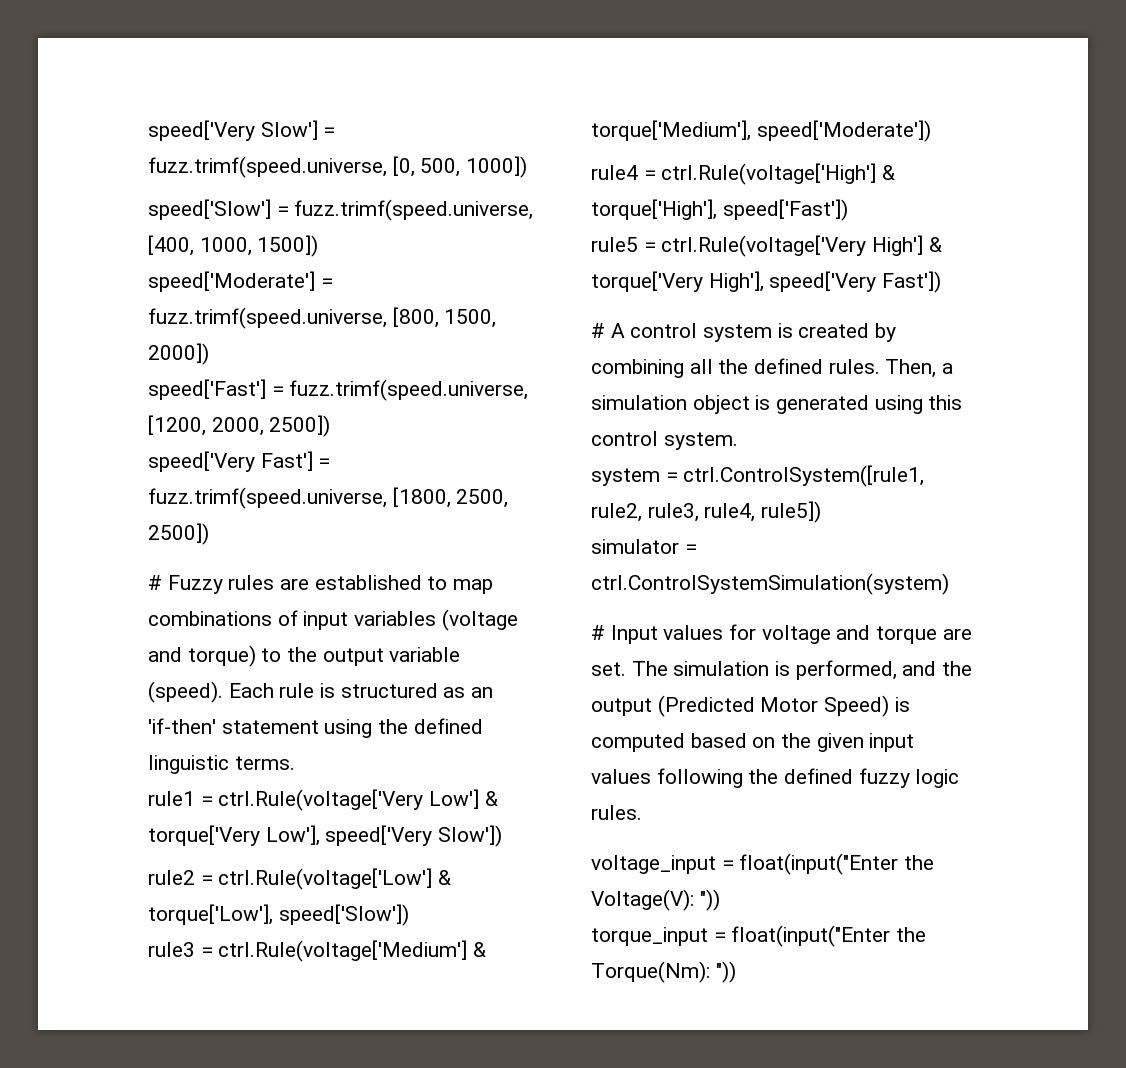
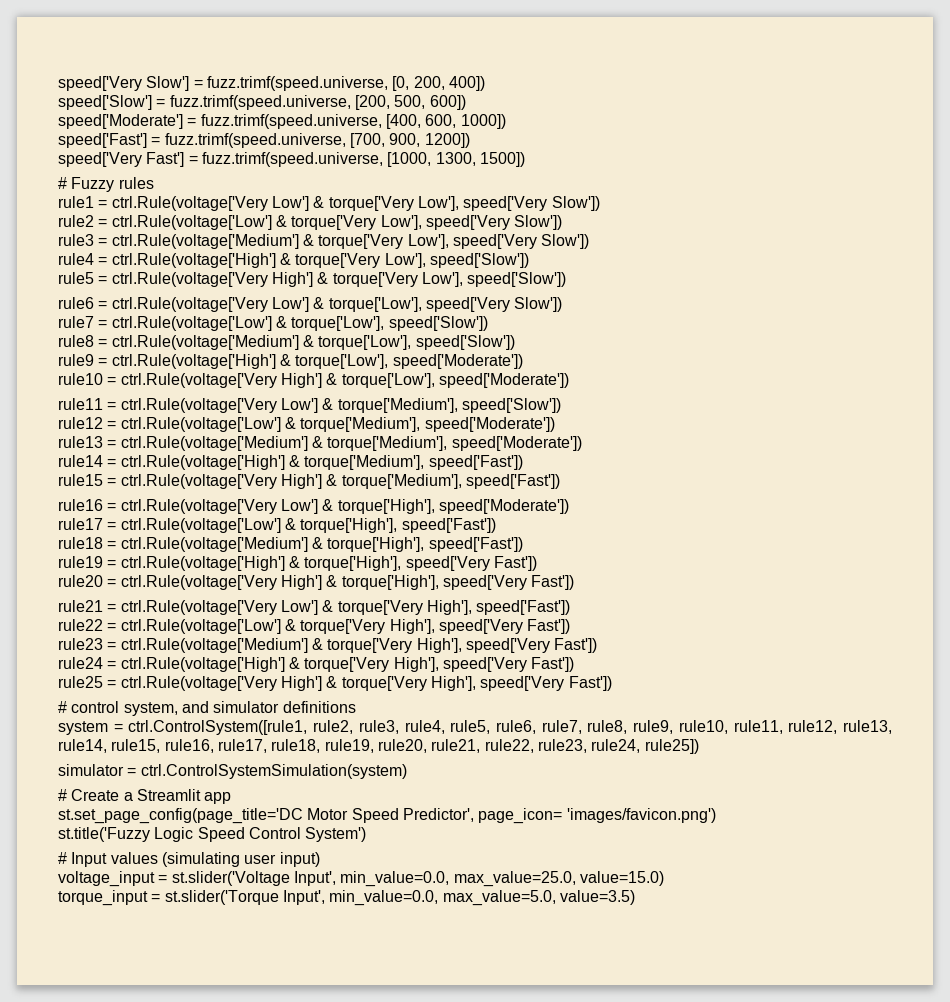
[420,156,528,178] 500, 1000]) -> [413,76,485,91] 200, 400])
[148,235,319,257] [400, 1000, 1500]) -> [354,95,466,110] [200, 500, 600])
[392,307,497,328] [148,343,209,365] [800, 1500, 2000]) -> [385,114,506,129] [400, 600, 1000])
[148,415,331,437] [1200, 2000, 2500]) -> [349,133,470,148] [700, 900, 1200])
[392,487,509,508] [148,523,209,545] [1800, 2500, 2500]) -> [387,152,525,167] [1000, 1300, 1500])
[280,575,494,594] [148,609,518,631] [148,645,461,667] [148,681,494,703] [148,718,483,738] [148,755,295,774] are established to map combinations of input variables (voltage and torque) to the output variable (speed). Each rule is structured as an 'if-then' statement using the defined linguistic terms. -> (154, 183) none
[148,904,409,926] [148,942,195,957] torque['Low'], speed['Slow']) // rule3 -> [291,215,563,230] [58,234,590,249] [58,253,529,268] [58,272,567,287] [58,297,563,312] [58,316,488,331] [58,335,515,350] [58,354,523,369] [58,373,569,388] [58,398,561,413] [58,417,555,432] [58,436,103,448] torque['Very Low'], speed['Very Slow']) // rule3 = ctrl.Rule(voltage['Medium'] & torque['Very Low'], speed['Very Slow']) // rule4 = ctrl.Rule(voltage['High'] & torque['Very Low'], speed['Slow']) // rule5 = ctrl.Rule(voltage['Very High'] & torque['Very Low'], speed['Slow']) // rule6 = ctrl.Rule(voltage['Very Low'] & torque['Low'], speed['Very Slow']) // rule7 = ctrl.Rule(voltage['Low'] & torque['Low'], speed['Slow']) // rule8 = ctrl.Rule(voltage['Medium'] & torque['Low'], speed['Slow']) // rule9 = ctrl.Rule(voltage['High'] & torque['Low'], speed['Moderate']) // rule10 = ctrl.Rule(voltage['Very High'] & torque['Low'], speed['Moderate']) // rule11 = ctrl.Rule(voltage['Very Low'] & torque['Medium'], speed['Slow']) // rule12 = ctrl.Rule(voltage['Low'] & torque['Medium'], speed['Moderate']) // rule13
[591,163,896,185] [591,199,848,221] [591,237,638,252] rule4 = ctrl.Rule(voltage['High'] & torque['High'], speed['Fast']) // rule5 -> [58,455,523,470] [58,474,560,489] [58,499,569,514] [58,518,496,533] [58,537,523,552] [58,556,537,571] [58,575,575,590] [58,600,571,615] [58,619,571,634] [58,638,598,653] [58,657,575,672] [58,676,103,688] rule14 = ctrl.Rule(voltage['High'] & torque['Medium'], speed['Fast']) // rule15 = ctrl.Rule(voltage['Very High'] & torque['Medium'], speed['Fast']) // rule16 = ctrl.Rule(voltage['Very Low'] & torque['High'], speed['Moderate']) // rule17 = ctrl.Rule(voltage['Low'] & torque['High'], speed['Fast']) // rule18 = ctrl.Rule(voltage['Medium'] & torque['High'], speed['Fast']) // rule19 = ctrl.Rule(voltage['High'] & torque['High'], speed['Very Fast']) // rule20 = ctrl.Rule(voltage['Very High'] & torque['High'], speed['Very Fast']) // rule21 = ctrl.Rule(voltage['Very Low'] & torque['Very High'], speed['Fast']) // rule22 = ctrl.Rule(voltage['Low'] & torque['Very High'], speed['Very Fast']) // rule23 = ctrl.Rule(voltage['Medium'] & torque['Very High'], speed['Very Fast']) // rule24 = ctrl.Rule(voltage['High'] & torque['Very High'], speed['Very Fast']) // rule25
[610,323,897,342] [591,358,954,378] [591,395,963,414] [591,431,738,450] A control system is created by combining all the defined rules. Then, a simulation object is generated using this control system. -> [71,701,356,716] control system, and simulator definitions
[761,501,822,523] [591,539,697,554] [591,573,949,595] [591,624,972,644] [591,660,973,680] [591,695,910,717] [591,733,915,752] [591,768,960,788] [591,805,642,820] [591,853,935,875] [591,889,720,911] [591,925,927,947] [591,961,736,983] rule5]) // simulator = ctrl.ControlSystemSimulation(system) // # Input values for voltage and torque are set. The simulation is performed, and the output (Predicted Motor Speed) is computed based on the given input values following the defined fuzzy logic rules. // voltage_input = float(input("Enter the Voltage(V): ")) // torque_input = float(input("Enter the Torque(Nm): ")) -> [450,720,892,734] [58,739,699,754] [58,764,407,779] [58,789,232,804] [58,808,716,824] [58,827,367,842] [58,852,320,867] [58,871,664,887] [58,890,635,906] rule5, rule6, rule7, rule8, rule9, rule10, rule11, rule12, rule13, rule14, rule15, rule16, rule17, rule18, rule19, rule20, rule21, rule22, rule23, rule24, rule25]) // simulator = ctrl.ControlSystemSimulation(system) // # Create a Streamlit app // st.set_page_config(page_title='DC Motor Speed Predictor', page_icon= 'images/favicon.png') // st.title('Fuzzy Logic Speed Control System') // # Input values (simulating user input) // voltage_input = st.slider('Voltage Input', min_value=0.0, max_value=25.0, value=15.0) // torque_input = st.slider('Torque Input', min_value=0.0, max_value=5.0, value=3.5)

